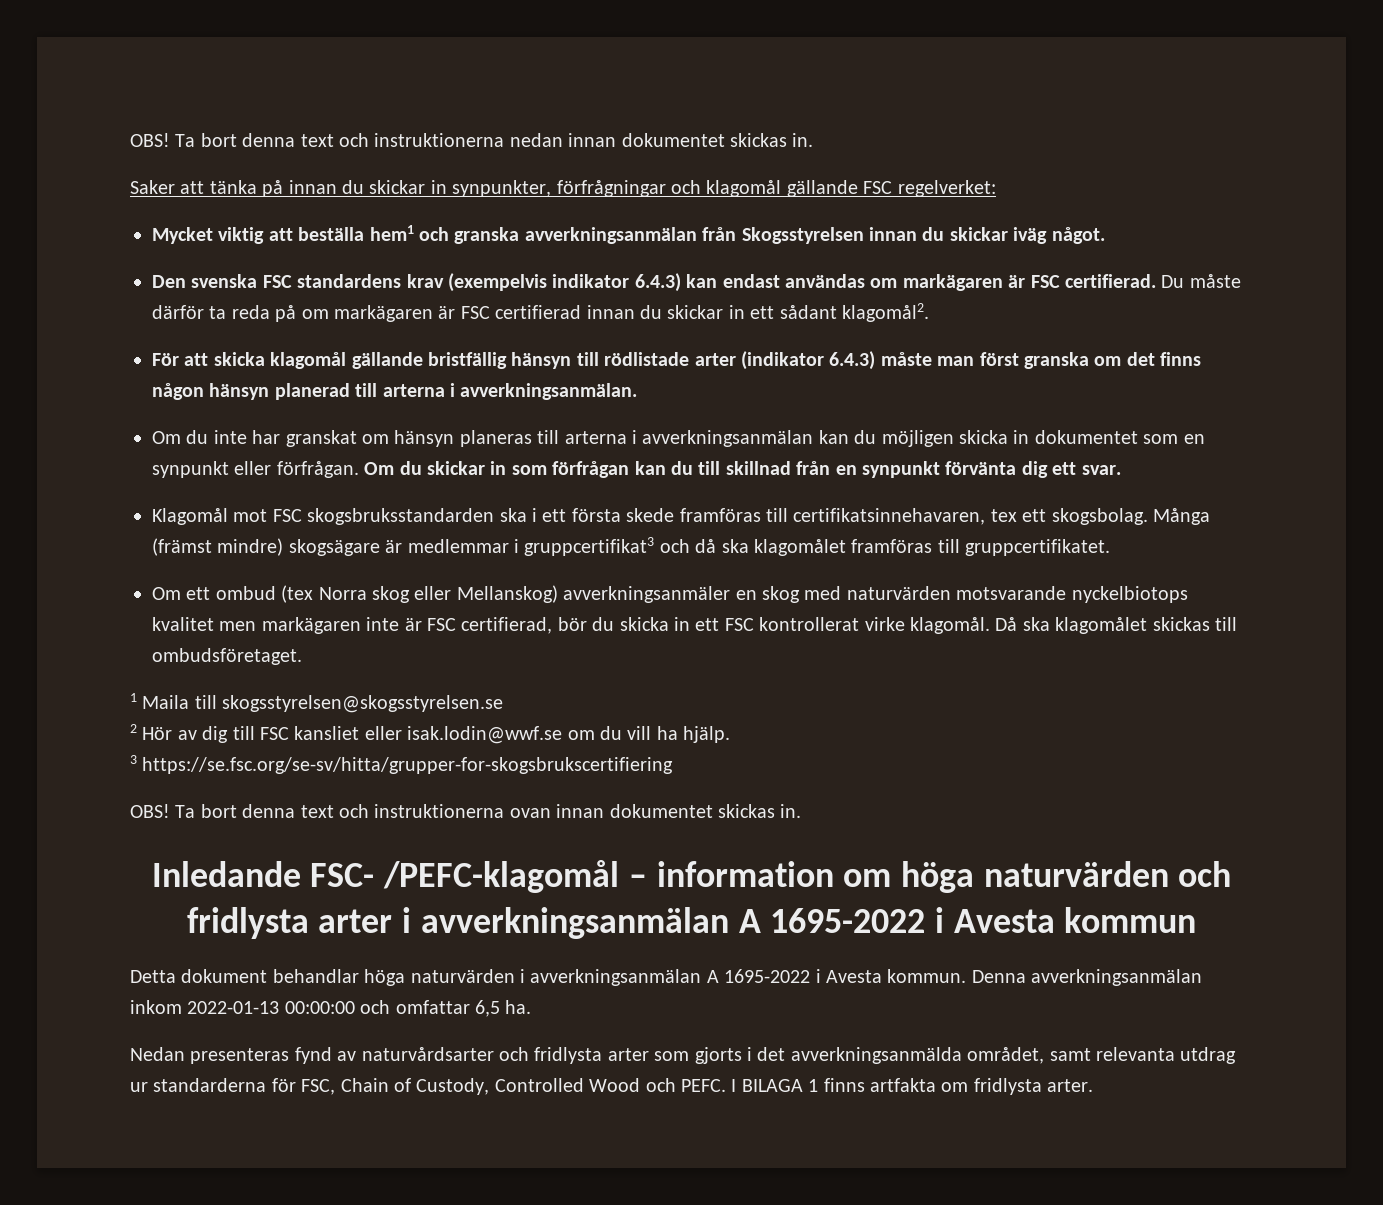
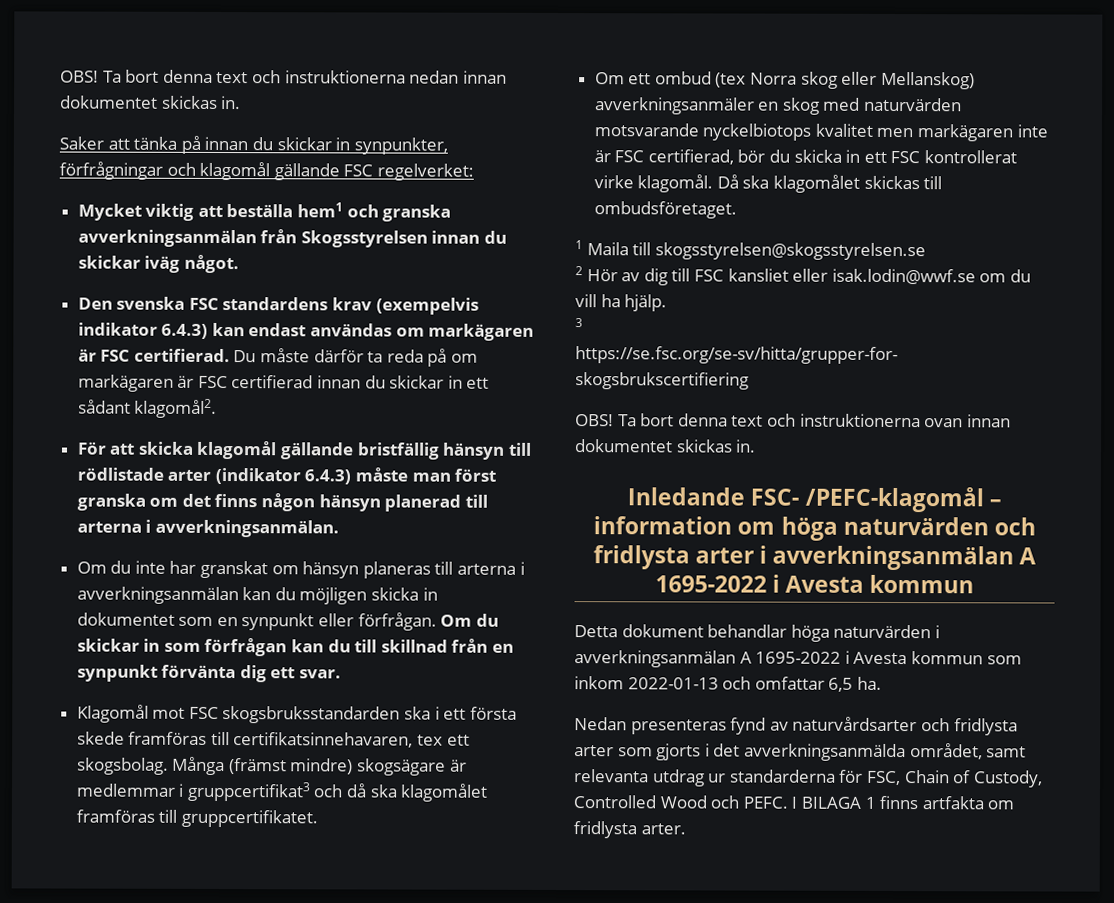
[887,969,1203,986] kommun. Denna avverkningsanmälan -> [910,651,1022,665] kommun som
[284,1001,355,1014] 00:00:00 -> (719, 683) none

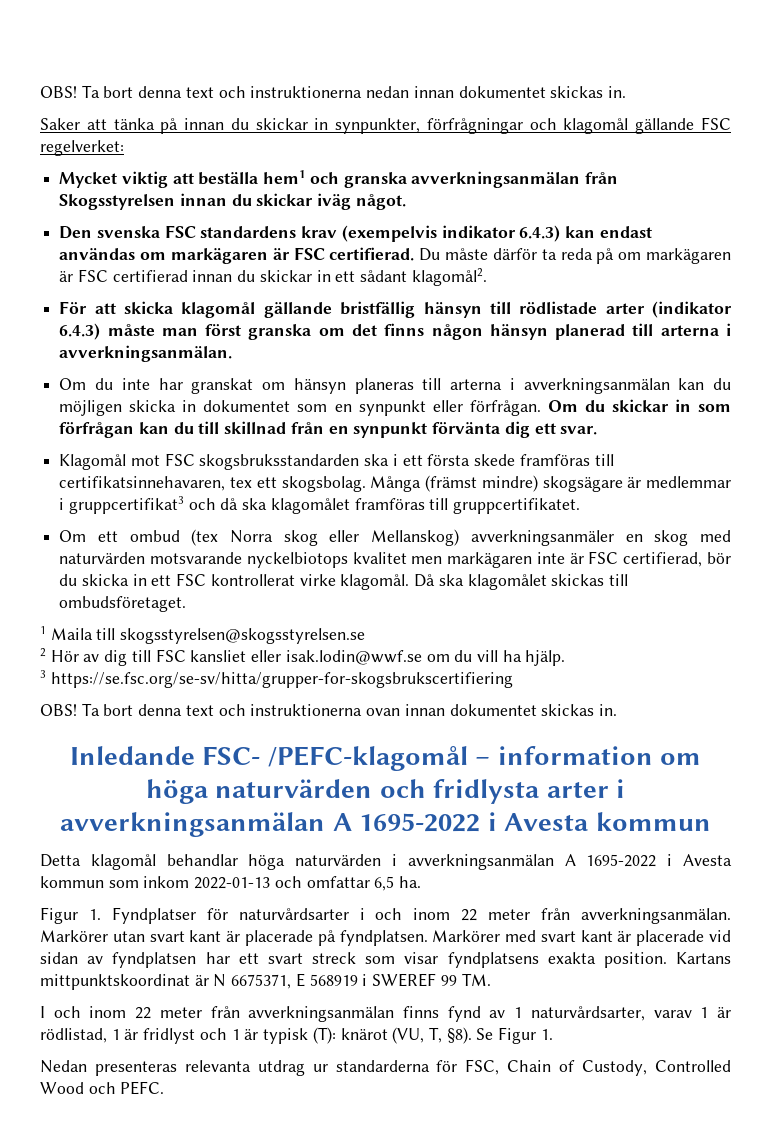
[621,624,704,638] dokument -> [90,854,156,870] klagomål
[574,716,1018,736] [574,743,1027,762] Nedan presenteras fynd av naturvårdsarter och fridlysta arter som gjorts i det avverkningsanmälda området, samt -> [40,907,731,924] [40,930,732,946] [40,952,731,968] [40,973,491,990] [40,1006,731,1022] [40,1027,553,1044] [40,1060,177,1076] Figur 1. Fyndplatser för naturvårdsarter i och inom 22 meter från avverkningsanmälan. Markörer utan svart kant är placerade på fyndplatsen. Markörer med svart kant är placerade vid sidan av fyndplatsen har ett svart streck som visar fyndplatsens exakta position. Kartans mittpunktskoordinat är N 6675371, E 568919 i SWEREF 99 TM. // I och inom 22 meter från avverkningsanmälan finns fynd av 1 naturvårdsarter, varav 1 är rödlistad, 1 är fridlyst och 1 är typisk (T): knärot (VU, T, §8). Se Figur 1. // Nedan presenteras
[791,795,1015,810] [573,821,686,839] I BILAGA 1 finns artfakta om fridlysta arter. -> (165, 1088) none

